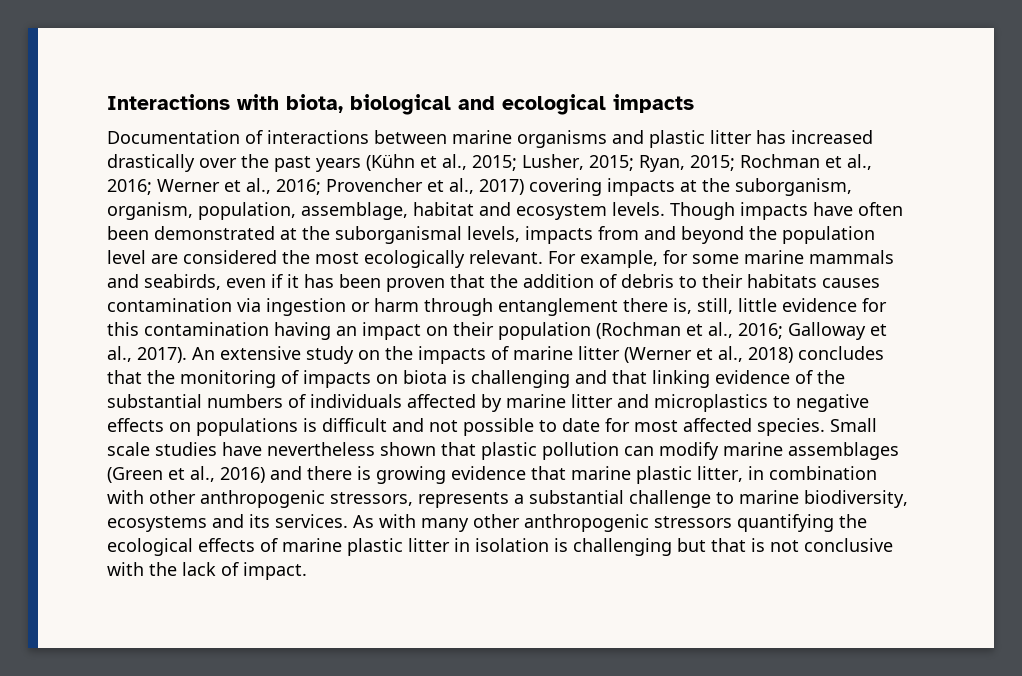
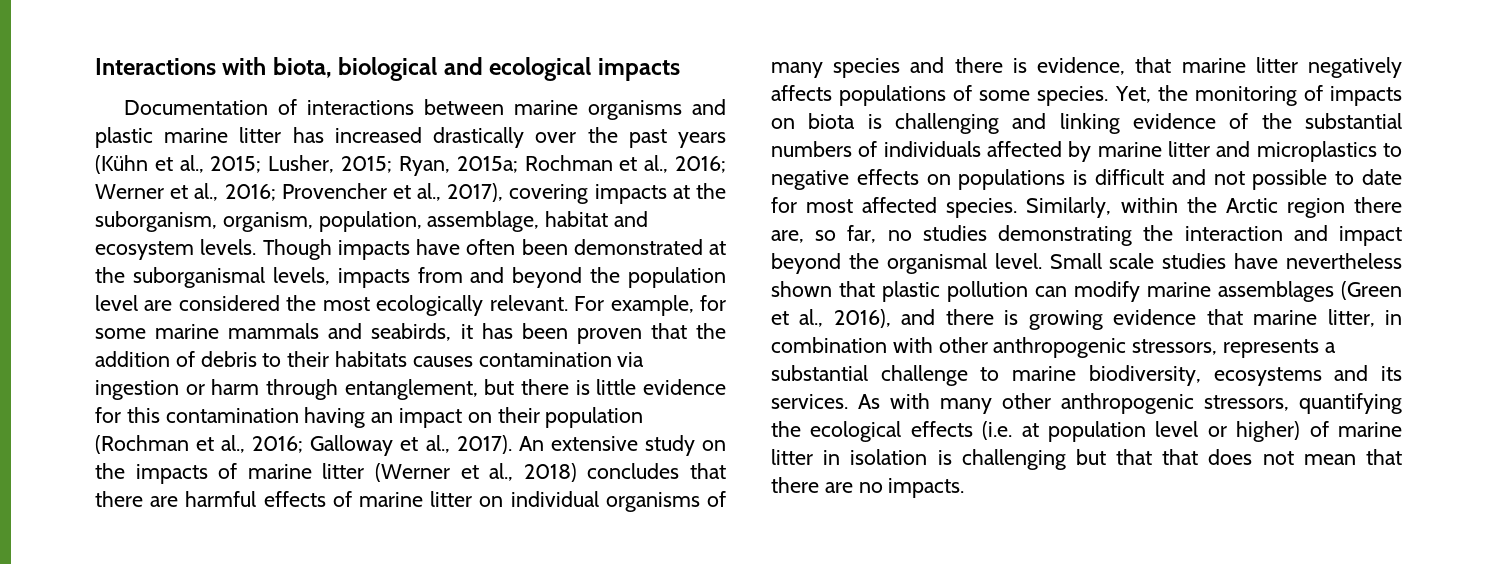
(705, 139) none -> [164,128,229,143] marine
[690,155,735,171] 2015; -> [456,156,518,173] 2015a;
[479,179,524,195] 2017) -> [447,183,504,202] 2017),
[226,274,283,288] even if -> (452, 332) none
[498,298,733,316] entanglement there is, still, -> [344,379,590,400] entanglement, but there is
(142, 377) none -> [95,491,726,512] [771,57,1402,78] [771,85,1151,106] there are harmful effects of marine litter on individual organisms of many species and there is evidence, that marine litter negatively affects populations of some species. Yet,
[612,370,647,384] that -> (1047, 121) none
(825, 427) none -> [1026,197,1402,218] [771,225,1402,246] [771,253,1042,274] Similarly, within the Arctic region there are, so far, no studies demonstrating the interaction and impact beyond the organismal level.
[220,467,265,483] 2016) -> [833,309,891,328] 2016),
[636,466,692,484] plastic -> (1318, 317) none
[654,516,732,528] stressors -> [1204,395,1289,411] stressors,
[260,538,403,556] of marine plastic -> [982,421,1402,442] (i.e. at population level or higher) of marine
[751,538,893,552] [107,562,307,580] is not conclusive with the lack of impact. -> [1162,449,1402,465] [771,477,965,498] that does not mean that there are no impacts.

